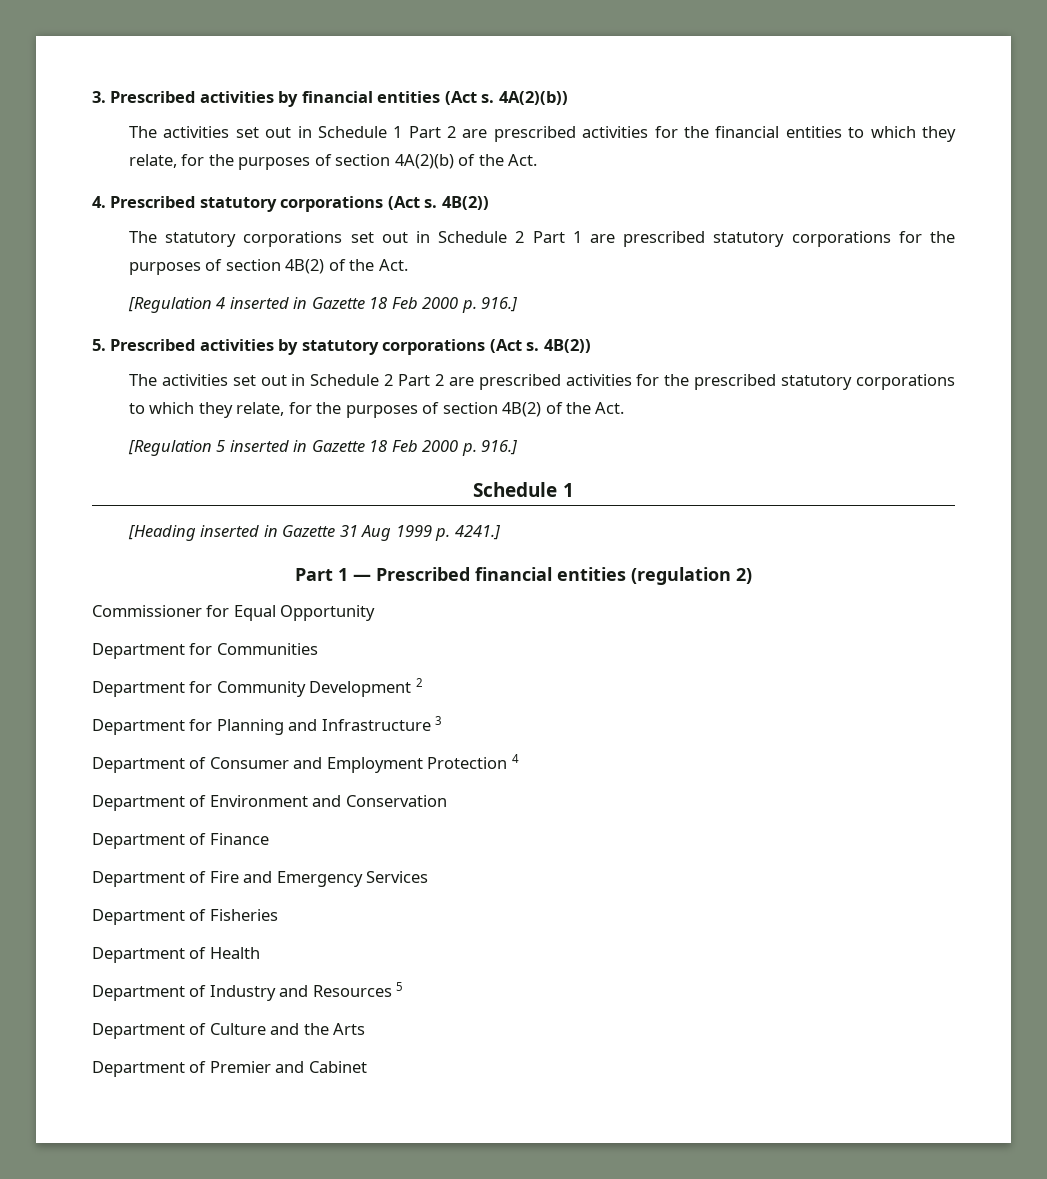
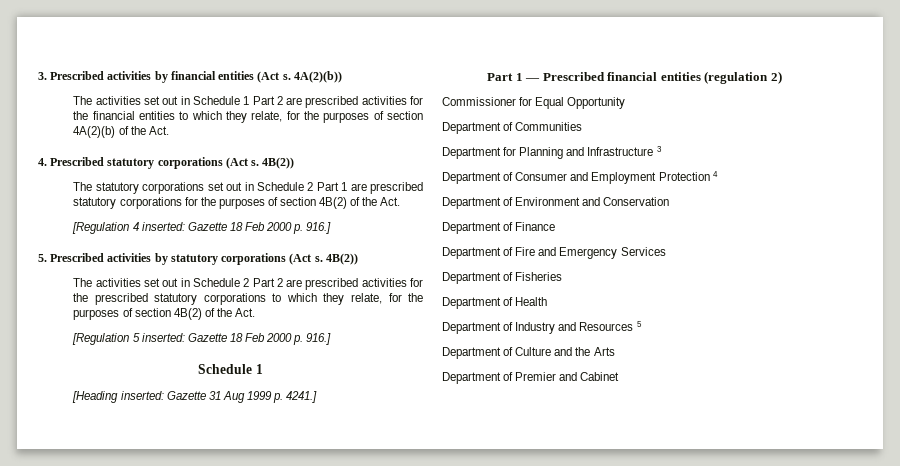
[229,297,308,309] inserted in -> [141,222,185,231] inserted:
[229,440,308,452] inserted in -> [141,333,185,342] inserted:
[200,525,278,537] inserted in -> [120,391,164,400] inserted:
[189,643,213,655] for -> [503,122,514,131] of
[92,678,423,697] // Department for Community Development 2 -> (583, 126) none

